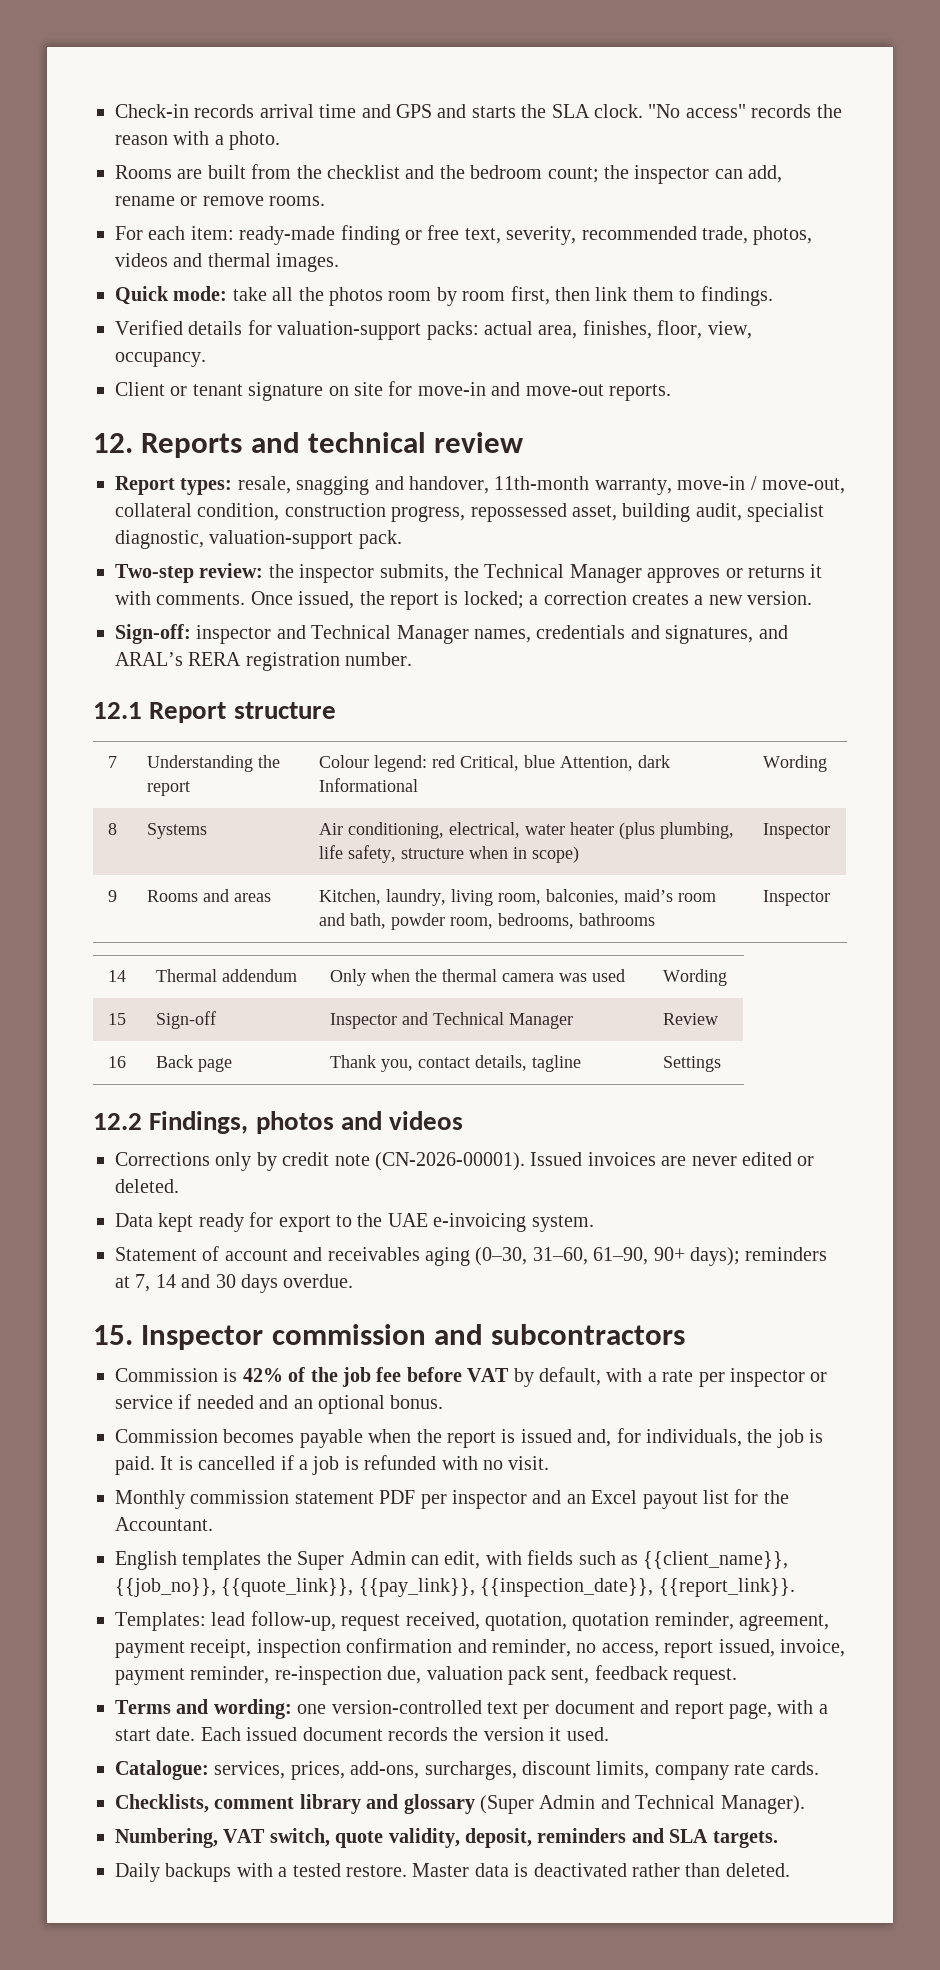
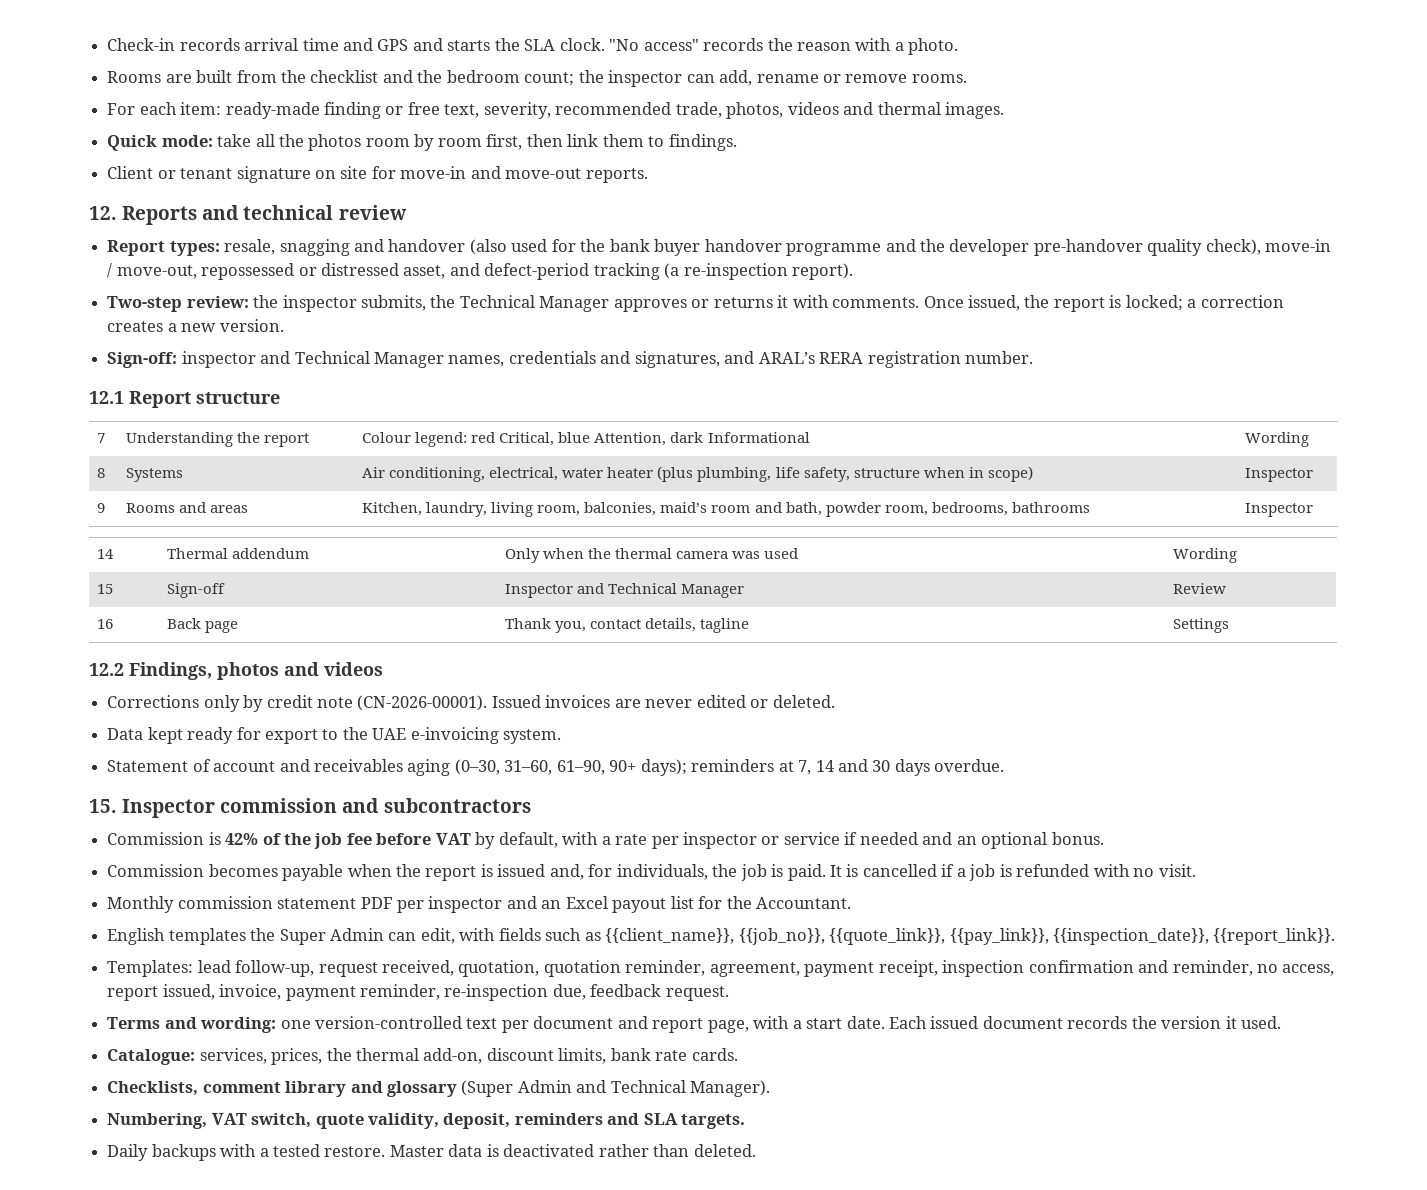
[115,320,752,340] [115,352,206,367] // Verified details for valuation-support packs: actual area, finishes, floor, view, occupancy. -> (737, 142) none
[409,476,845,495] [115,503,825,522] [115,530,402,549] handover, 11th-month warranty, move-in / move-out, collateral condition, construction progress, repossessed asset, building audit, specialist diagnostic, valuation-support pack. -> [388,239,1332,256] [107,263,854,280] handover (also used for the bank buyer handover programme and the developer pre-handover quality check), move-in / move-out, repossessed or distressed asset, and defect-period tracking (a re-inspection report).
[426,1666,590,1685] valuation pack sent, -> (586, 992) none
[350,1761,517,1780] add-ons, surcharges, -> [326,1048,483,1064] the thermal add-on,
[654,1765,729,1780] company -> [610,1048,651,1061] bank

